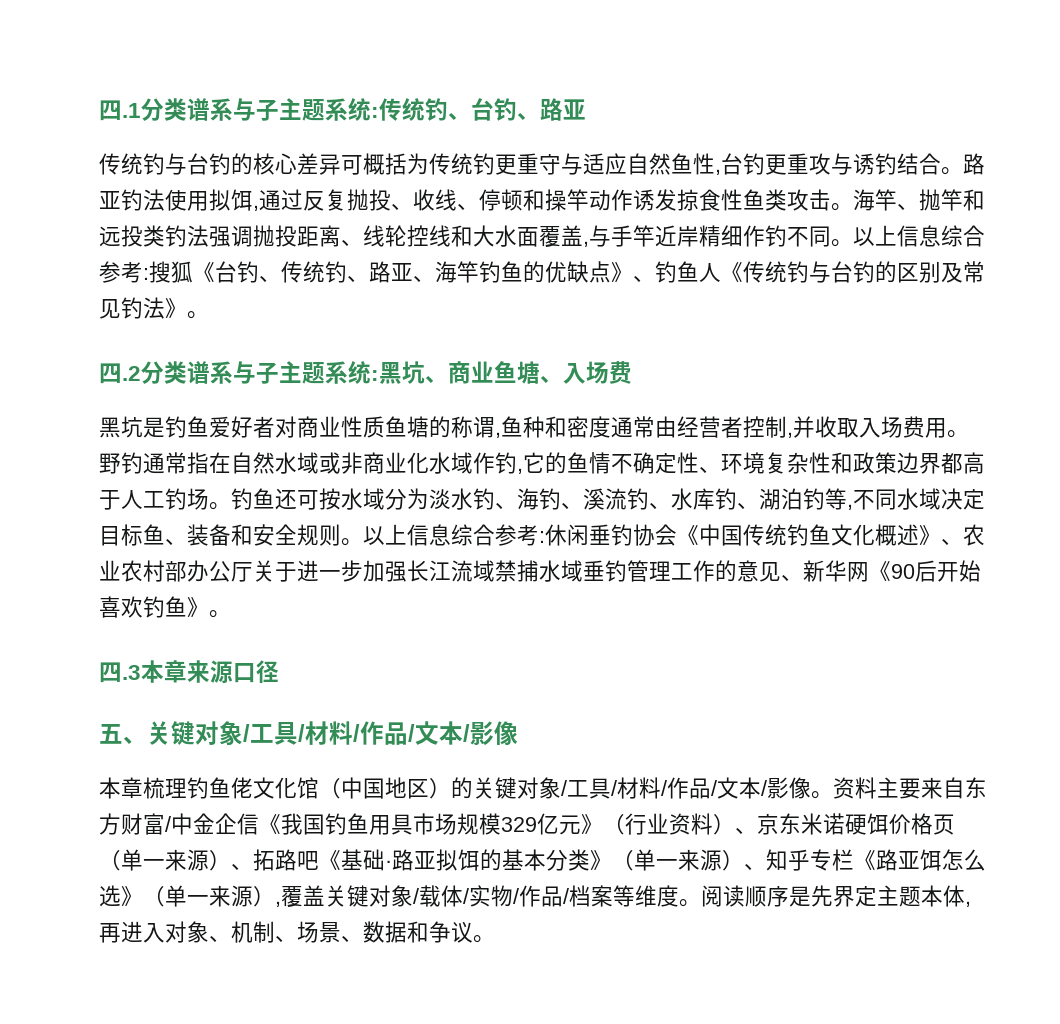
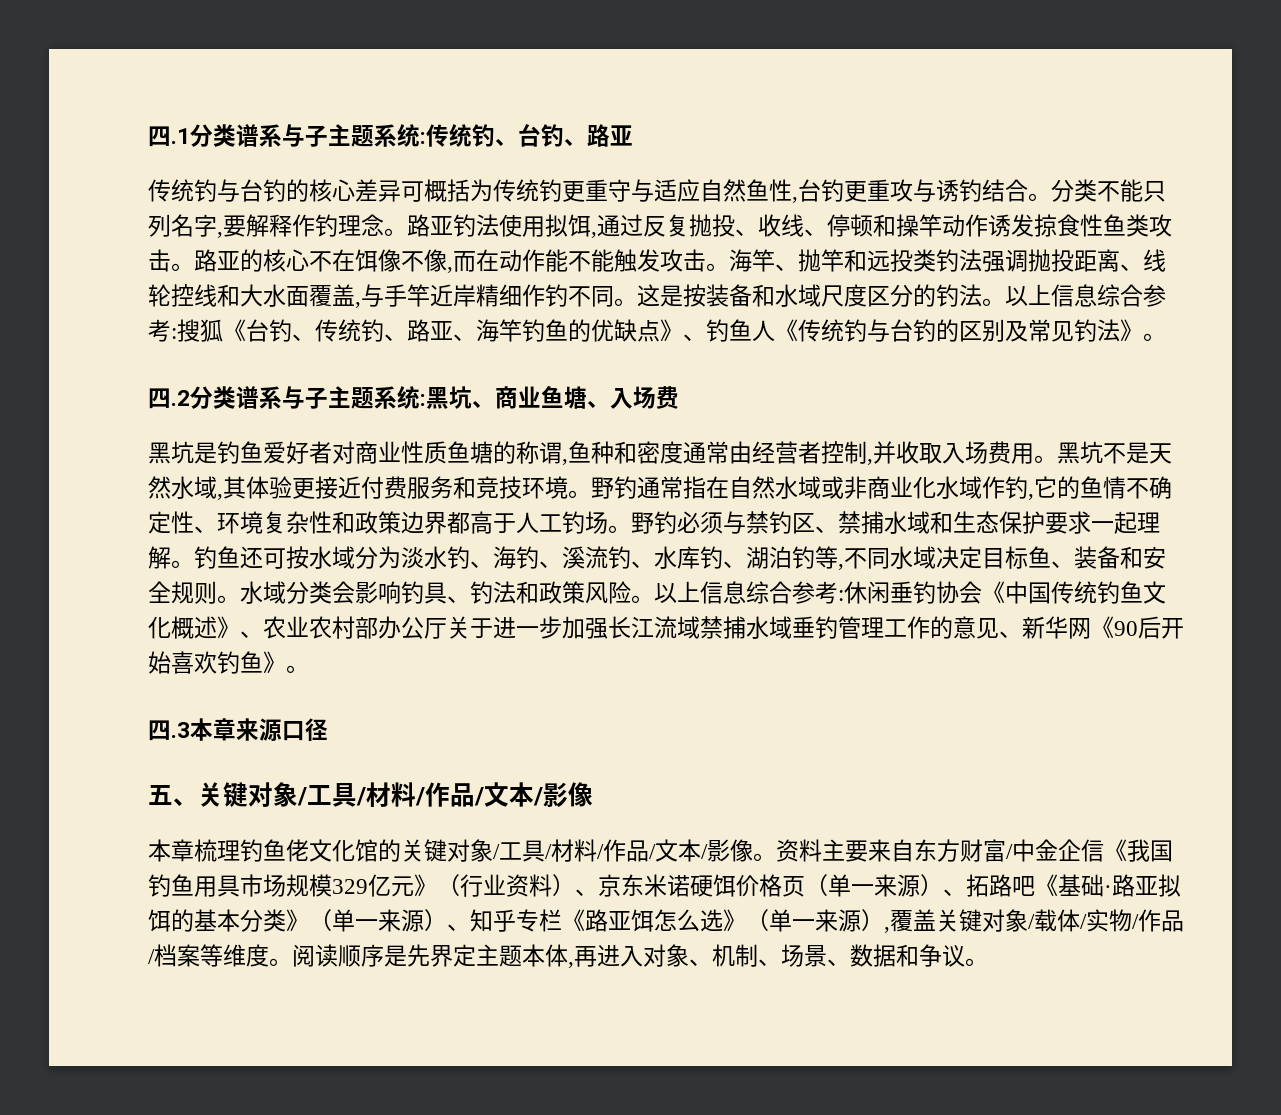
(963, 171) none -> [1051,179,1166,202] [148,214,407,238] 分类不能只列名字,要解释作钓理念。
(853, 207) none -> [194,249,729,273] 路亚的核心不在饵像不像,而在动作能不能触发攻击。
(853, 243) none -> [637,284,1005,307] 这是按装备和水域尺度区分的钓法。
(969, 434) none -> [1057,441,1172,464] [148,476,591,500] 黑坑不是天然水域,其体验更接近付费服务和竞技环境。
(231, 506) none -> [631,511,1160,534] [148,546,194,569] 野钓必须与禁钓区、禁捕水域和生态保护要求一起理解。
(363, 542) none -> [240,581,654,604] 水域分类会影响钓具、钓法和政策风险。
[319,777,451,799] （中国地区） -> (378, 850) none

